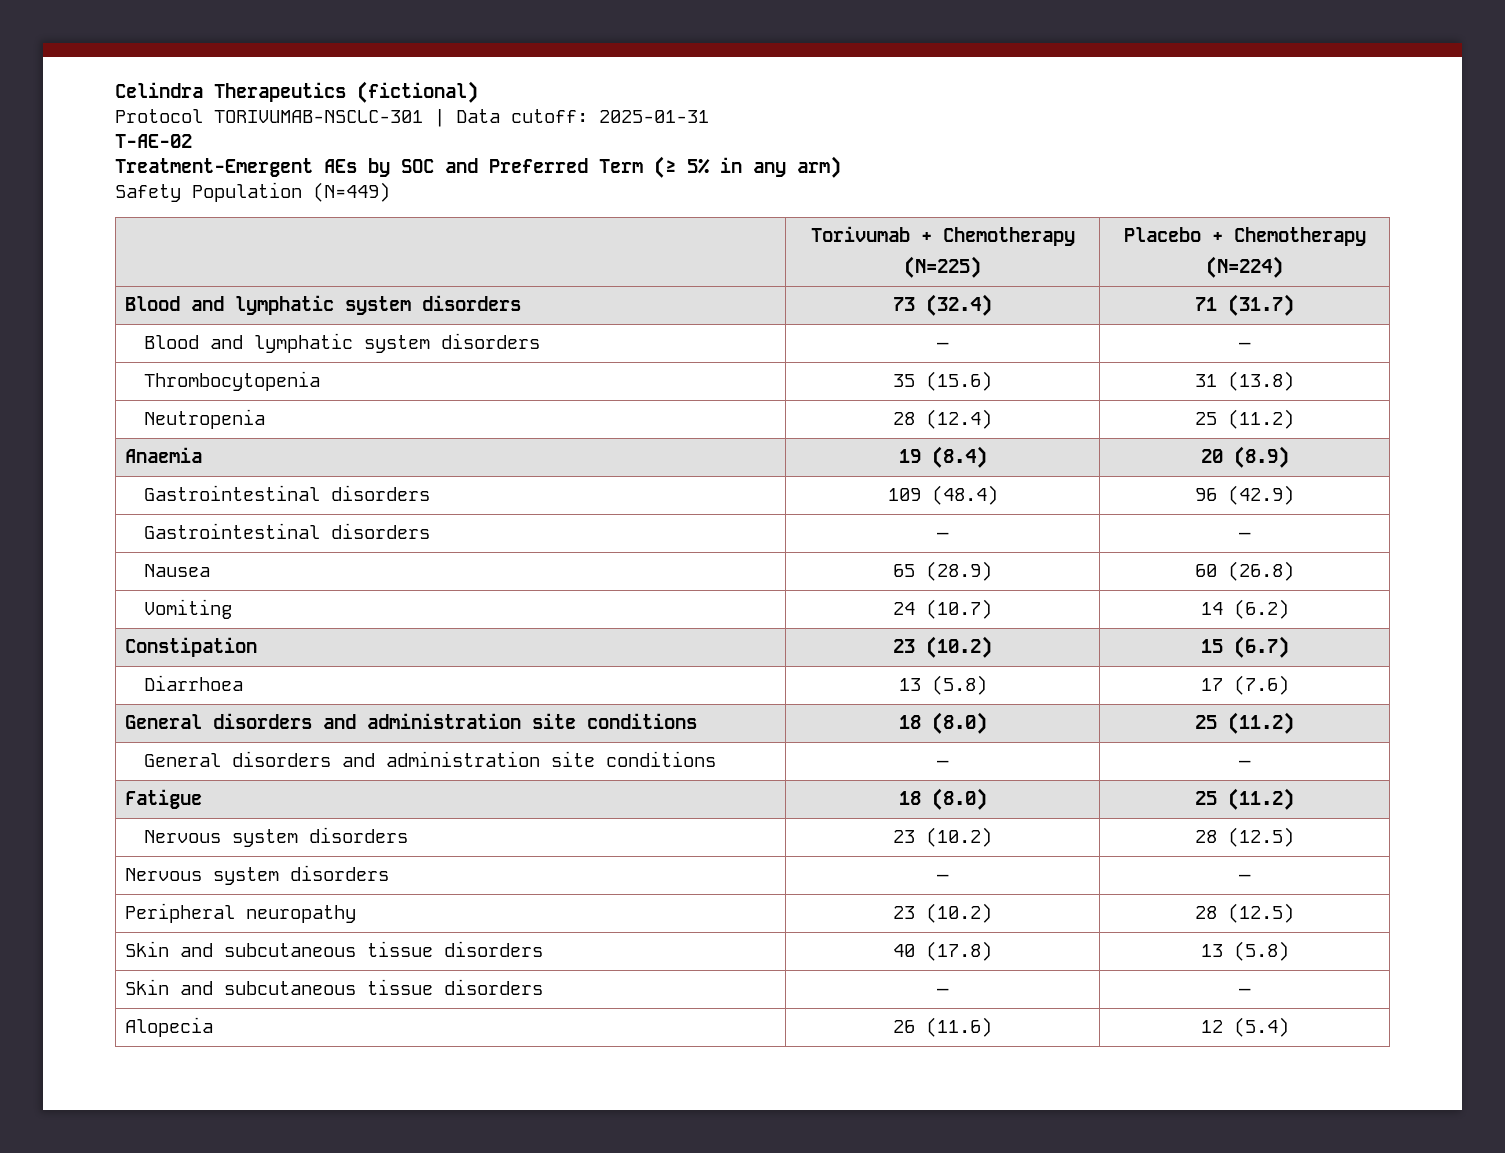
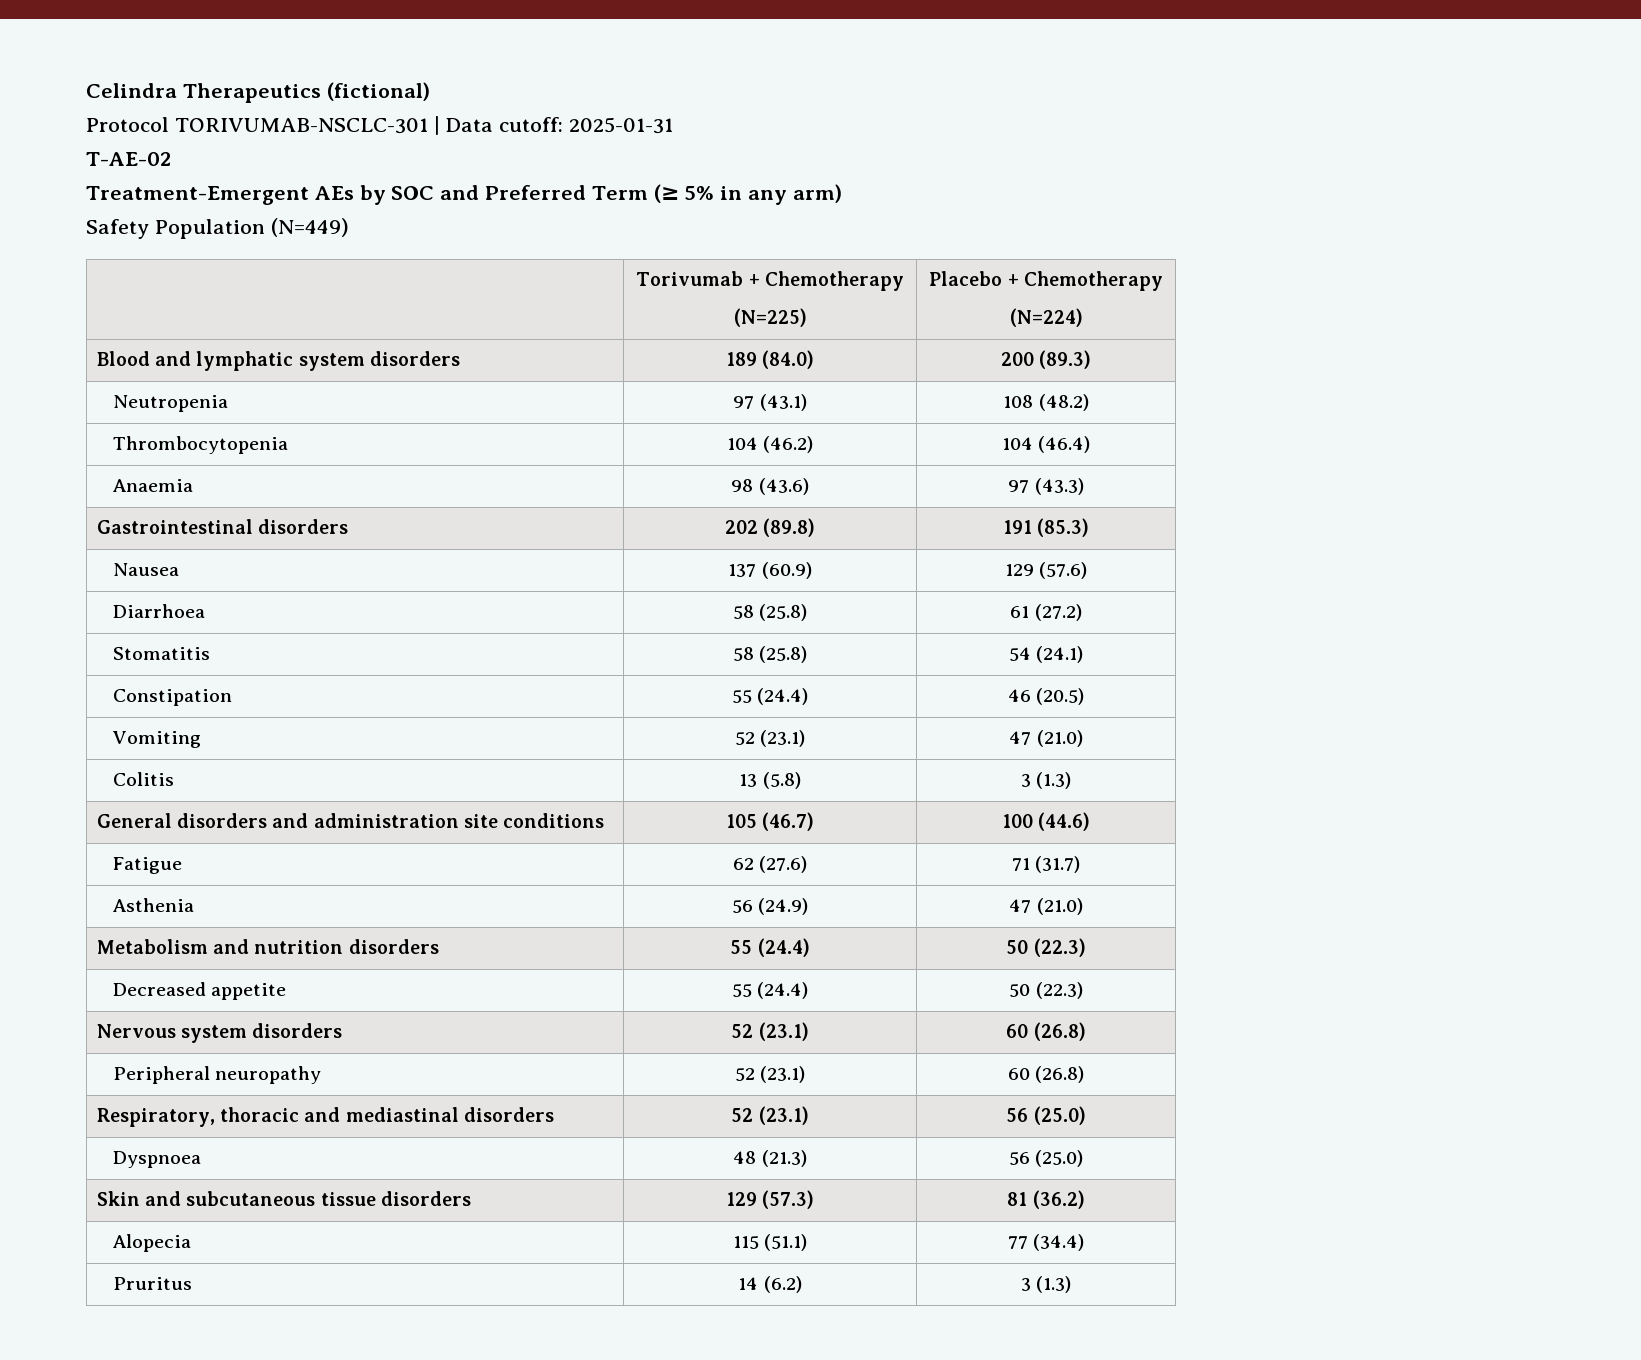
[893,294,992,316] [1195,294,1294,316] [144,333,541,353] [937,342,949,349] [1239,342,1251,349] [144,371,321,391] [893,371,992,391] [1195,371,1294,391] [144,409,266,429] [893,409,992,429] [1195,409,1294,429] [125,447,203,463] [898,446,987,468] [1200,446,1289,468] [144,485,431,501] [887,485,998,505] [1195,485,1294,505] [144,523,431,539] [937,532,949,539] [1239,532,1251,539] [144,564,211,577] [893,561,992,581] [1195,561,1294,581] [144,599,233,619] [893,599,992,619] [1200,599,1289,619] [125,637,258,657] [893,636,992,658] [1200,636,1289,658] [144,675,244,691] 73 (32.4) | 71 (31.7) // Blood and lymphatic system disorders | — | — // Thrombocytopenia | 35 (15.6) | 31 (13.8) // Neutropenia | 28 (12.4) | 25 (11.2) // Anaemia | 19 (8.4) | 20 (8.9) // Gastrointestinal disorders | 109 (48.4) | 96 (42.9) // Gastrointestinal disorders | — | — // Nausea | 65 (28.9) | 60 (26.8) // Vomiting | 24 (10.7) | 14 (6.2) // Constipation | 23 (10.2) | 15 (6.7) // Diarrhoea -> [725,350,815,369] [1000,350,1092,369] [113,395,229,412] [733,394,807,411] [1003,394,1089,411] [113,436,289,454] [726,436,814,453] [1001,436,1091,453] [113,479,194,492] [731,478,809,495] [1008,478,1084,495] [96,519,348,534] [724,518,816,537] [1002,518,1090,537] [113,563,180,576] [728,562,812,579] [1004,562,1088,579] [113,604,206,618] [732,604,808,621] [1010,604,1082,621] [113,647,211,660] [732,646,808,663] [1008,646,1084,663] [113,689,233,706] [731,688,809,705] [1007,688,1085,705] [112,731,202,748] [734,730,806,747] [1009,730,1083,747] [113,772,175,786] 189 (84.0) | 200 (89.3) // Neutropenia | 97 (43.1) | 108 (48.2) // Thrombocytopenia | 104 (46.2) | 104 (46.4) // Anaemia | 98 (43.6) | 97 (43.3) // Gastrointestinal disorders | 202 (89.8) | 191 (85.3) // Nausea | 137 (60.9) | 129 (57.6) // Diarrhoea | 58 (25.8) | 61 (27.2) // Stomatitis | 58 (25.8) | 54 (24.1) // Constipation | 55 (24.4) | 46 (20.5) // Vomiting | 52 (23.1) | 47 (21.0) // Colitis
[1200,675,1289,695] [125,713,698,729] [898,712,987,734] [1195,712,1294,734] [144,751,717,767] [937,760,949,767] [1239,760,1251,767] [125,789,203,809] [898,788,987,810] [1195,788,1294,810] [144,827,409,847] [893,827,992,847] [1195,827,1294,847] [125,865,390,885] [937,874,949,881] [1239,874,1251,881] [125,903,357,923] [893,903,992,923] [1195,903,1294,923] [125,941,544,957] [893,941,992,961] [1200,941,1289,961] [125,979,544,995] [937,988,949,995] [1239,988,1251,995] [125,1017,214,1037] [893,1017,992,1037] [1200,1017,1289,1037] 17 (7.6) // General disorders and administration site conditions | 18 (8.0) | 25 (11.2) // General disorders and administration site conditions | — | — // Fatigue | 18 (8.0) | 25 (11.2) // Nervous system disorders | 23 (10.2) | 28 (12.5) // Nervous system disorders | — | — // Peripheral neuropathy | 23 (10.2) | 28 (12.5) // Skin and subcutaneous tissue disorders | 40 (17.8) | 13 (5.8) // Skin and subcutaneous tissue disorders | — | — // Alopecia | 26 (11.6) | 12 (5.4) -> [1020,772,1072,789] [96,813,605,828] [725,812,815,831] [1001,812,1091,831] [113,857,183,874] [732,856,808,873] [1011,856,1081,873] [113,898,195,912] [731,898,809,915] [1009,898,1083,915] [96,939,439,954] [730,938,810,957] [1006,938,1086,957] [113,982,287,1000] [731,982,809,999] [1009,982,1083,999] [96,1023,343,1043] [731,1022,809,1041] [1006,1022,1086,1041] [113,1066,322,1084] [734,1066,806,1083] [1007,1066,1085,1083] [96,1107,554,1127] [731,1106,809,1125] [1006,1106,1086,1125] [113,1151,202,1168] [733,1150,807,1167] [1008,1150,1084,1167] [96,1191,471,1206] [725,1190,815,1209] [1007,1190,1085,1209] [113,1234,192,1252] [732,1234,808,1251] [1007,1234,1085,1251] [113,1277,193,1290] [738,1276,802,1293] [1020,1276,1072,1293] 3 (1.3) // General disorders and administration site conditions | 105 (46.7) | 100 (44.6) // Fatigue | 62 (27.6) | 71 (31.7) // Asthenia | 56 (24.9) | 47 (21.0) // Metabolism and nutrition disorders | 55 (24.4) | 50 (22.3) // Decreased appetite | 55 (24.4) | 50 (22.3) // Nervous system disorders | 52 (23.1) | 60 (26.8) // Peripheral neuropathy | 52 (23.1) | 60 (26.8) // Respiratory, thoracic and mediastinal disorders | 52 (23.1) | 56 (25.0) // Dyspnoea | 48 (21.3) | 56 (25.0) // Skin and subcutaneous tissue disorders | 129 (57.3) | 81 (36.2) // Alopecia | 115 (51.1) | 77 (34.4) // Pruritus | 14 (6.2) | 3 (1.3)

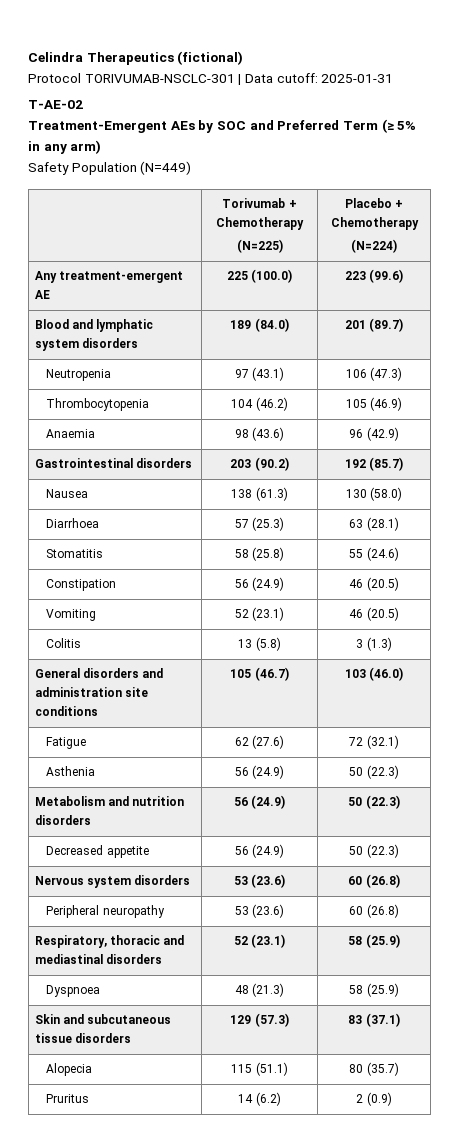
(1083, 317) none -> [34,271,183,283] [34,290,50,299] [226,269,293,283] [344,269,404,283] // Any treatment-emergent AE | 225 (100.0) | 223 (99.6)
[1000,350,1092,369] 200 (89.3) -> [344,318,404,332] 201 (89.7)
[1003,394,1089,411] 108 (48.2) -> [345,367,403,381] 106 (47.3)
[1001,436,1091,453] 104 (46.4) -> [345,397,403,411] 105 (46.9)
[1008,478,1084,495] 97 (43.3) -> [349,427,399,441] 96 (42.9)
[724,518,816,537] [1002,518,1090,537] [113,563,180,576] [728,562,812,579] [1004,562,1088,579] [113,604,206,618] [732,604,808,621] [1010,604,1082,621] 202 (89.8) | 191 (85.3) // Nausea | 137 (60.9) | 129 (57.6) // Diarrhoea | 58 (25.8) | 61 (27.2) -> [230,457,289,471] [344,457,404,471] [46,489,89,498] [231,487,288,501] [345,487,403,501] [46,518,100,528] [234,517,285,531] [349,517,399,531] 203 (90.2) | 192 (85.7) // Nausea | 138 (61.3) | 130 (58.0) // Diarrhoea | 57 (25.3) | 63 (28.1)
[1008,646,1084,663] 54 (24.1) -> [349,547,399,561] 55 (24.6)
[731,688,809,705] 55 (24.4) -> [234,577,285,591] 56 (24.9)
[1009,730,1083,747] 47 (21.0) -> [349,607,399,621] 46 (20.5)
[1001,812,1091,831] 100 (44.6) -> [344,667,404,681] 103 (46.0)
[1011,856,1081,873] 71 (31.7) -> [349,735,399,749] 72 (32.1)
[1009,898,1083,915] 47 (21.0) -> [349,765,399,779] 50 (22.3)
[730,938,810,957] 55 (24.4) -> [233,795,286,809] 56 (24.9)
[731,982,809,999] 55 (24.4) -> [234,844,285,858] 56 (24.9)
[731,1022,809,1041] 52 (23.1) -> [233,874,286,888] 53 (23.6)
[734,1066,806,1083] 52 (23.1) -> [234,904,285,918] 53 (23.6)
[1006,1106,1086,1125] 56 (25.0) -> [348,934,400,948] 58 (25.9)
[1008,1150,1084,1167] 56 (25.0) -> [349,983,399,997] 58 (25.9)
[1007,1190,1085,1209] 81 (36.2) -> [348,1013,400,1027] 83 (37.1)
[1007,1234,1085,1251] 77 (34.4) -> [349,1062,399,1076] 80 (35.7)
[1020,1276,1072,1293] 3 (1.3) -> [356,1092,392,1106] 2 (0.9)

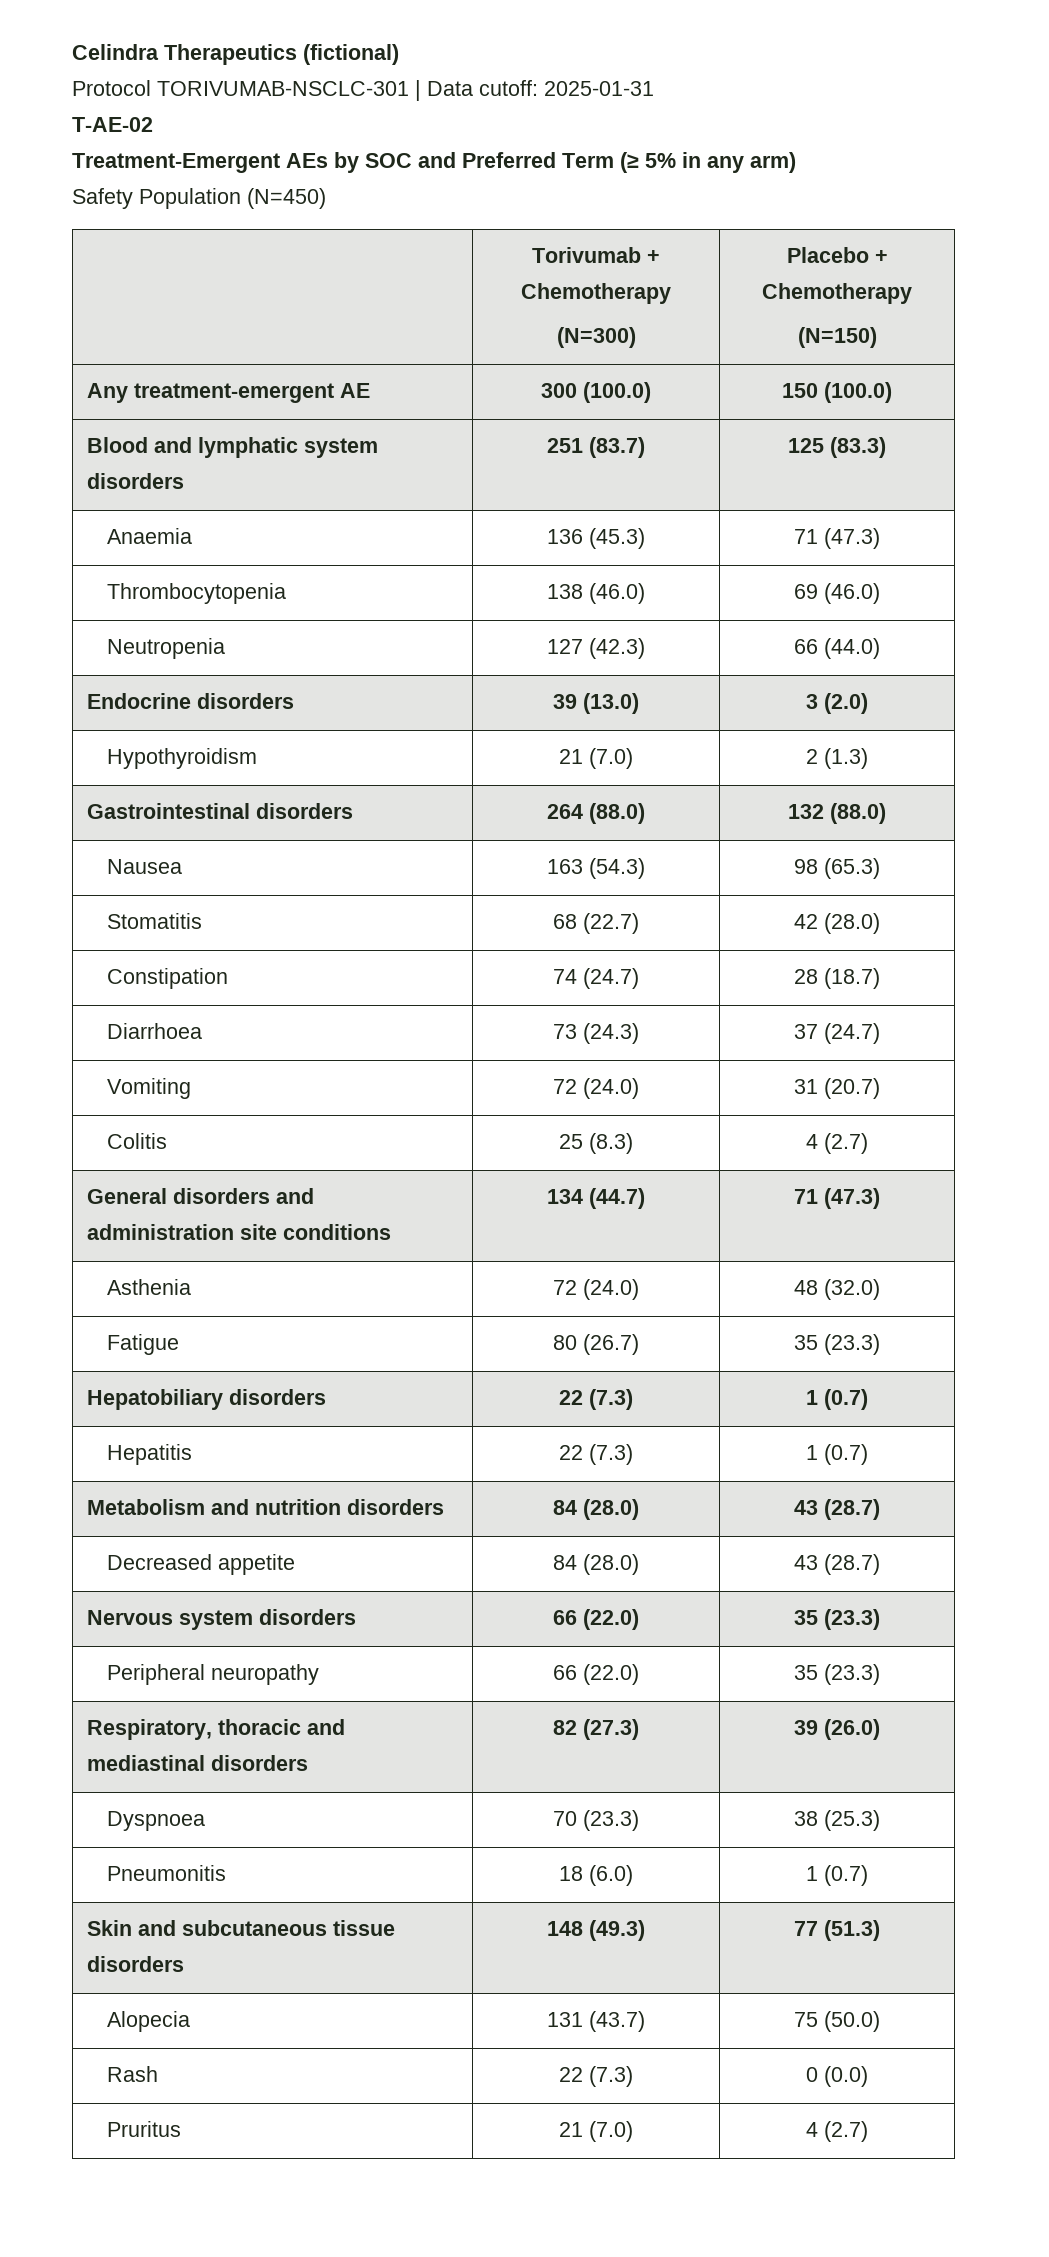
[140,161,192,175] (N=449) -> [247,188,326,209] (N=450)
[236,239,283,253] (N=225) -> [556,327,636,348] (N=300)
[351,239,397,253] (N=224) -> [797,327,877,348] (N=150)
[226,271,248,280] 225 -> [541,383,577,398] 300
[344,269,404,283] 223 (99.6) -> [782,382,892,403] 150 (100.0)
[230,318,289,332] [344,318,404,332] [46,369,112,381] [234,367,285,381] [345,367,403,381] [46,398,150,411] [231,397,288,411] [345,397,403,411] [46,429,96,438] [234,427,285,441] [349,427,399,441] [34,458,192,468] [230,457,289,471] [344,457,404,471] [46,489,89,498] [231,487,288,501] [345,487,403,501] [46,518,100,528] [234,517,285,531] [349,517,399,531] [46,549,104,558] [234,547,285,561] [349,547,399,561] [46,579,117,591] [234,577,285,591] [349,577,399,591] [46,609,97,621] [234,607,285,621] [349,607,399,621] [46,638,82,648] [238,637,281,651] [356,637,392,651] 189 (84.0) | 201 (89.7) // Neutropenia | 97 (43.1) | 106 (47.3) // Thrombocytopenia | 104 (46.2) | 105 (46.9) // Anaemia | 98 (43.6) | 96 (42.9) // Gastrointestinal disorders | 203 (90.2) | 192 (85.7) // Nausea | 138 (61.3) | 130 (58.0) // Diarrhoea | 57 (25.3) | 63 (28.1) // Stomatitis | 58 (25.8) | 55 (24.6) // Constipation | 56 (24.9) | 46 (20.5) // Vomiting | 52 (23.1) | 46 (20.5) // Colitis | 13 (5.8) | 3 (1.3) -> [547,437,645,458] [788,437,886,458] [106,528,192,544] [547,528,645,549] [794,528,880,549] [106,583,286,604] [547,583,645,604] [794,583,880,604] [106,638,225,659] [547,638,645,659] [794,638,880,659] [86,693,294,709] [553,693,639,714] [806,693,868,714] [106,748,257,769] [559,748,633,769] [806,748,868,769] [86,803,353,819] [547,803,645,824] [788,803,886,824] [106,859,182,874] [547,858,645,879] [794,858,880,879] [106,913,202,929] [553,913,639,934] [794,913,880,934] [106,968,228,989] [553,968,639,989] [794,968,880,989] [106,1023,202,1039] [553,1023,639,1044] [794,1023,880,1044] [106,1078,191,1099] [553,1078,639,1099] [794,1078,880,1099] [106,1133,167,1149] [559,1133,633,1154] [806,1133,868,1154] 251 (83.7) | 125 (83.3) // Anaemia | 136 (45.3) | 71 (47.3) // Thrombocytopenia | 138 (46.0) | 69 (46.0) // Neutropenia | 127 (42.3) | 66 (44.0) // Endocrine disorders | 39 (13.0) | 3 (2.0) // Hypothyroidism | 21 (7.0) | 2 (1.3) // Gastrointestinal disorders | 264 (88.0) | 132 (88.0) // Nausea | 163 (54.3) | 98 (65.3) // Stomatitis | 68 (22.7) | 42 (28.0) // Constipation | 74 (24.7) | 28 (18.7) // Diarrhoea | 73 (24.3) | 37 (24.7) // Vomiting | 72 (24.0) | 31 (20.7) // Colitis | 25 (8.3) | 4 (2.7)
[230,667,289,681] [344,667,404,681] [46,737,87,749] [234,735,285,749] [349,735,399,749] [46,766,96,776] [234,765,285,779] [349,765,399,779] [34,796,185,806] [34,815,91,825] [233,795,286,809] [348,795,400,809] [46,845,149,858] [234,844,285,858] [349,844,399,858] [34,875,191,888] [233,874,286,888] [348,874,400,888] [46,905,165,918] [234,904,285,918] [349,904,399,918] 105 (46.7) | 103 (46.0) // Fatigue | 62 (27.6) | 72 (32.1) // Asthenia | 56 (24.9) | 50 (22.3) // Metabolism and nutrition disorders | 56 (24.9) | 50 (22.3) // Decreased appetite | 56 (24.9) | 50 (22.3) // Nervous system disorders | 53 (23.6) | 60 (26.8) // Peripheral neuropathy | 53 (23.6) | 60 (26.8) -> [547,1188,645,1209] [794,1188,880,1209] [106,1279,191,1295] [553,1279,639,1300] [794,1279,880,1300] [106,1334,179,1355] [553,1334,639,1355] [794,1334,880,1355] [86,1389,326,1410] [559,1389,633,1410] [806,1389,868,1410] [106,1444,192,1465] [559,1444,633,1465] [806,1444,868,1465] [86,1499,444,1515] [553,1499,639,1520] [794,1499,880,1520] [106,1554,295,1575] [553,1554,639,1575] [794,1554,880,1575] [86,1609,356,1630] [553,1609,639,1630] [794,1609,880,1630] [106,1664,319,1685] [553,1664,639,1685] [794,1664,880,1685] 134 (44.7) | 71 (47.3) // Asthenia | 72 (24.0) | 48 (32.0) // Fatigue | 80 (26.7) | 35 (23.3) // Hepatobiliary disorders | 22 (7.3) | 1 (0.7) // Hepatitis | 22 (7.3) | 1 (0.7) // Metabolism and nutrition disorders | 84 (28.0) | 43 (28.7) // Decreased appetite | 84 (28.0) | 43 (28.7) // Nervous system disorders | 66 (22.0) | 35 (23.3) // Peripheral neuropathy | 66 (22.0) | 35 (23.3)
[233,934,286,948] [348,934,400,948] [46,985,101,997] [234,983,285,997] [349,983,399,997] 52 (23.1) | 58 (25.9) // Dyspnoea | 48 (21.3) | 58 (25.9) -> [553,1719,639,1740] [794,1719,880,1740] [106,1811,205,1831] [553,1810,639,1831] [794,1810,880,1831] [106,1865,226,1881] [559,1865,633,1886] [806,1865,868,1886] 82 (27.3) | 39 (26.0) // Dyspnoea | 70 (23.3) | 38 (25.3) // Pneumonitis | 18 (6.0) | 1 (0.7)
[230,1013,289,1027] [348,1013,400,1027] [46,1063,93,1076] [231,1062,288,1076] [349,1062,399,1076] [46,1094,90,1103] [238,1092,281,1106] [356,1092,392,1106] 129 (57.3) | 83 (37.1) // Alopecia | 115 (51.1) | 80 (35.7) // Pruritus | 14 (6.2) | 2 (0.9) -> [547,1920,645,1941] [794,1920,880,1941] [106,2011,190,2032] [547,2011,645,2032] [794,2011,880,2032] [106,2066,158,2082] [559,2066,633,2087] [806,2066,868,2087] [106,2121,181,2137] [559,2121,633,2142] [806,2121,868,2142] 148 (49.3) | 77 (51.3) // Alopecia | 131 (43.7) | 75 (50.0) // Rash | 22 (7.3) | 0 (0.0) // Pruritus | 21 (7.0) | 4 (2.7)

